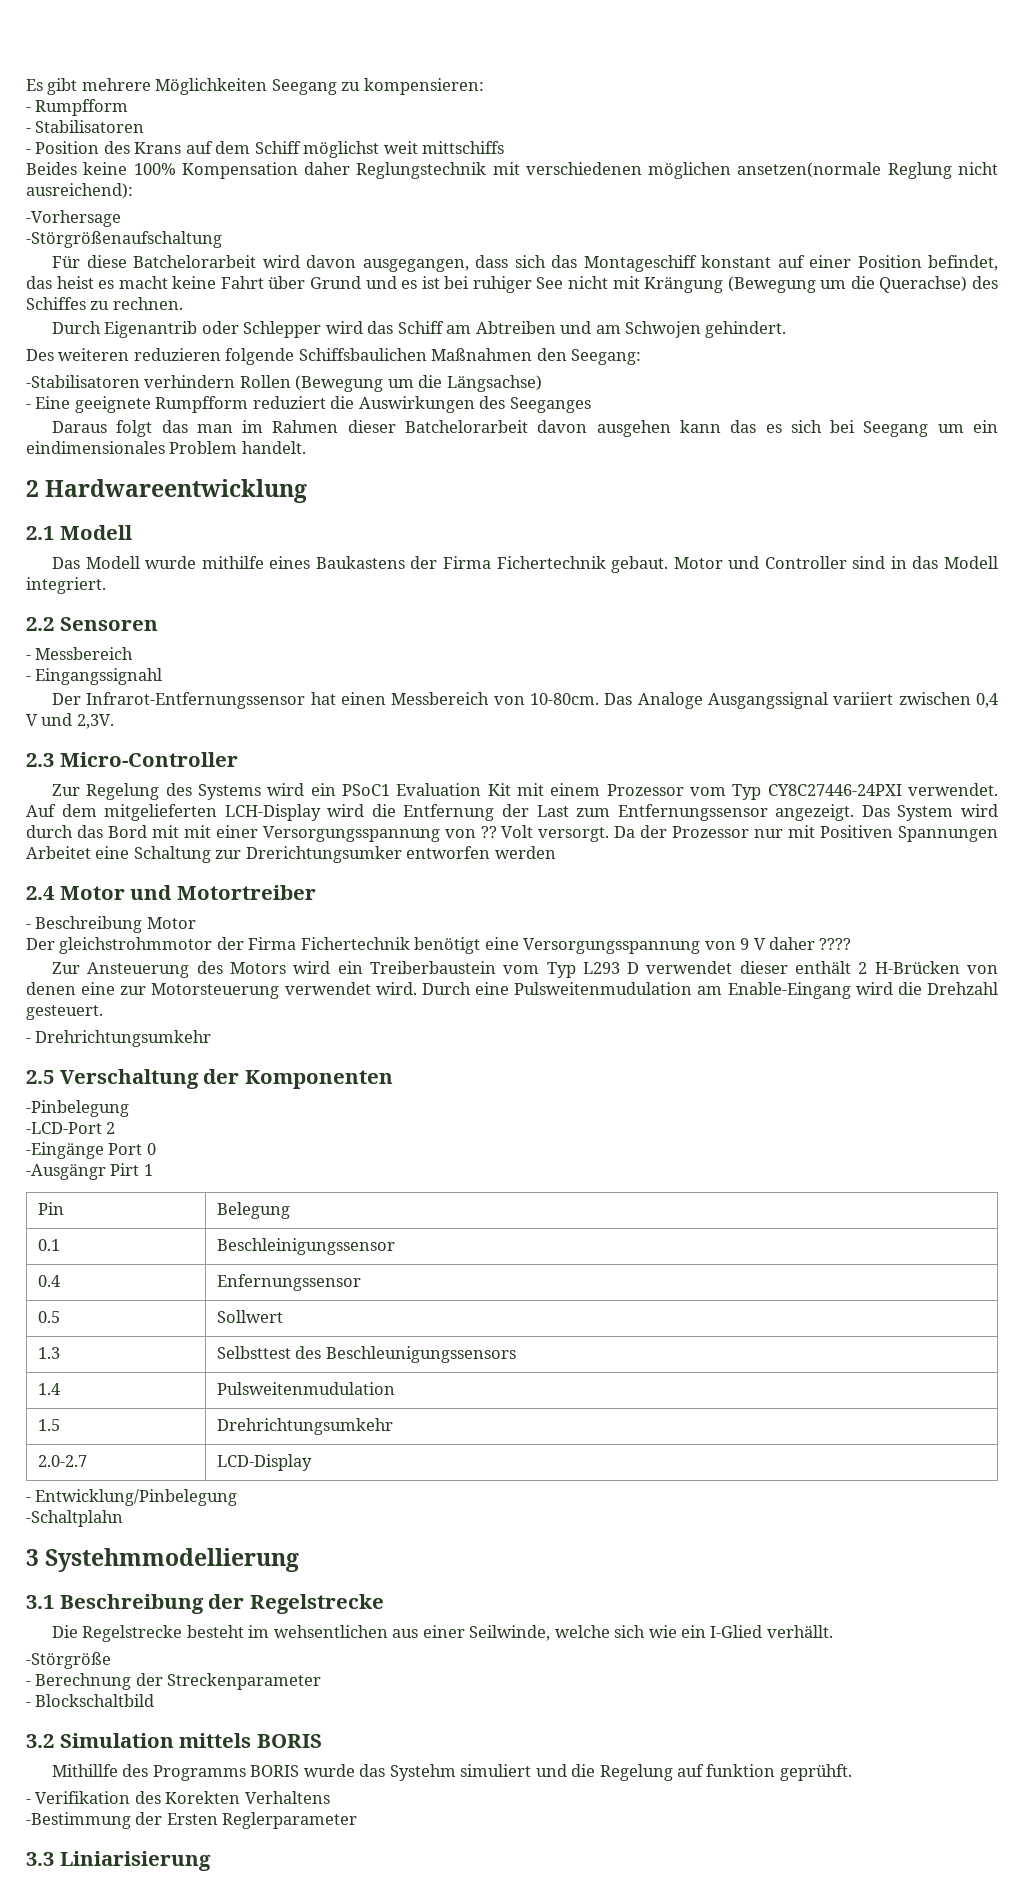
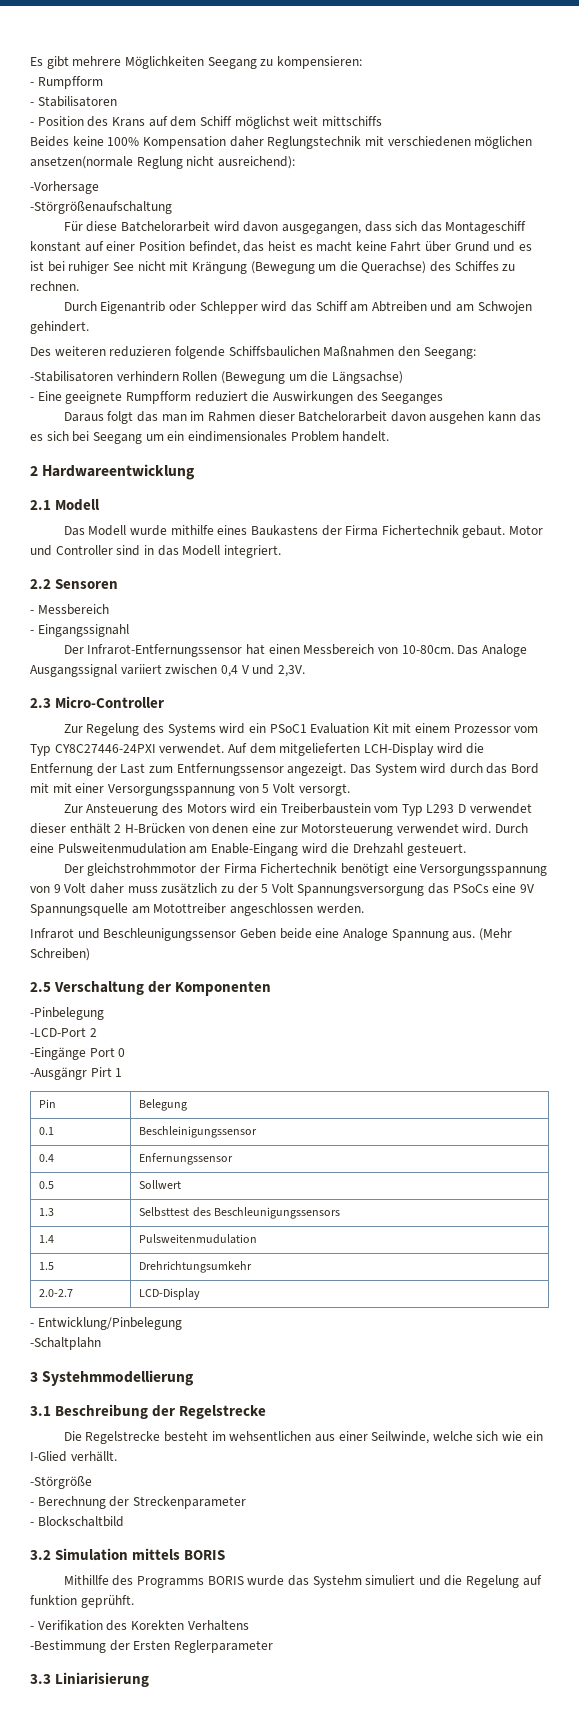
[480,826,497,838] ?? -> [262,784,270,793] 5
[614,825,999,842] [26,846,556,863] [26,885,316,900] [26,916,196,933] [26,937,852,954] Da der Prozessor nur mit Positiven Spannungen Arbeitet eine Schaltung zur Drerichtungsumker entworfen werden // 2.4 Motor und Motortreiber // - Beschreibung Motor // Der gleichstrohmmotor der Firma Fichertechnik benötigt eine Versorgungsspannung von 9 V daher ???? -> (350, 789) none
[26,1030,212,1047] - Drehrichtungsumkehr -> [63,863,548,876] [30,883,535,896] [30,903,364,916] [30,928,512,941] [30,948,90,961] Der gleichstrohmmotor der Firma Fichertechnik benötigt eine Versorgungsspannung von 9 Volt daher muss zusätzlich zu der 5 Volt Spannungsversorgung das PSoCs eine 9V Spannungsquelle am Motottreiber angeschlossen werden. // Infrarot und Beschleunigungssensor Geben beide eine Analoge Spannung aus. (Mehr Schreiben)

